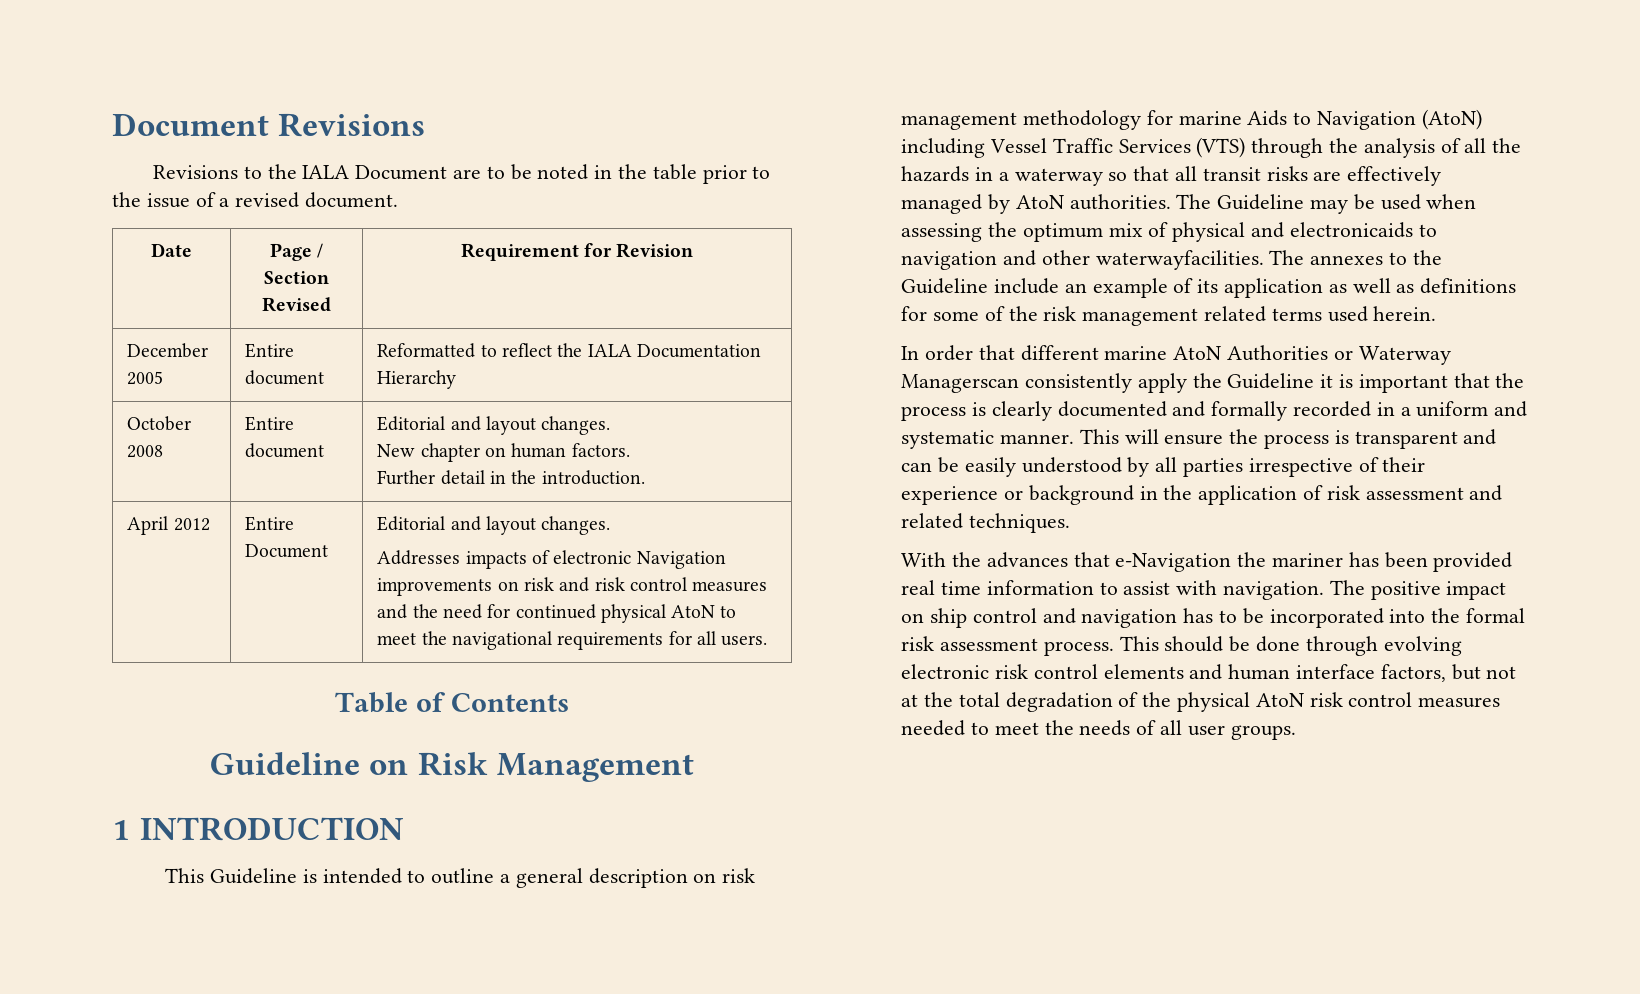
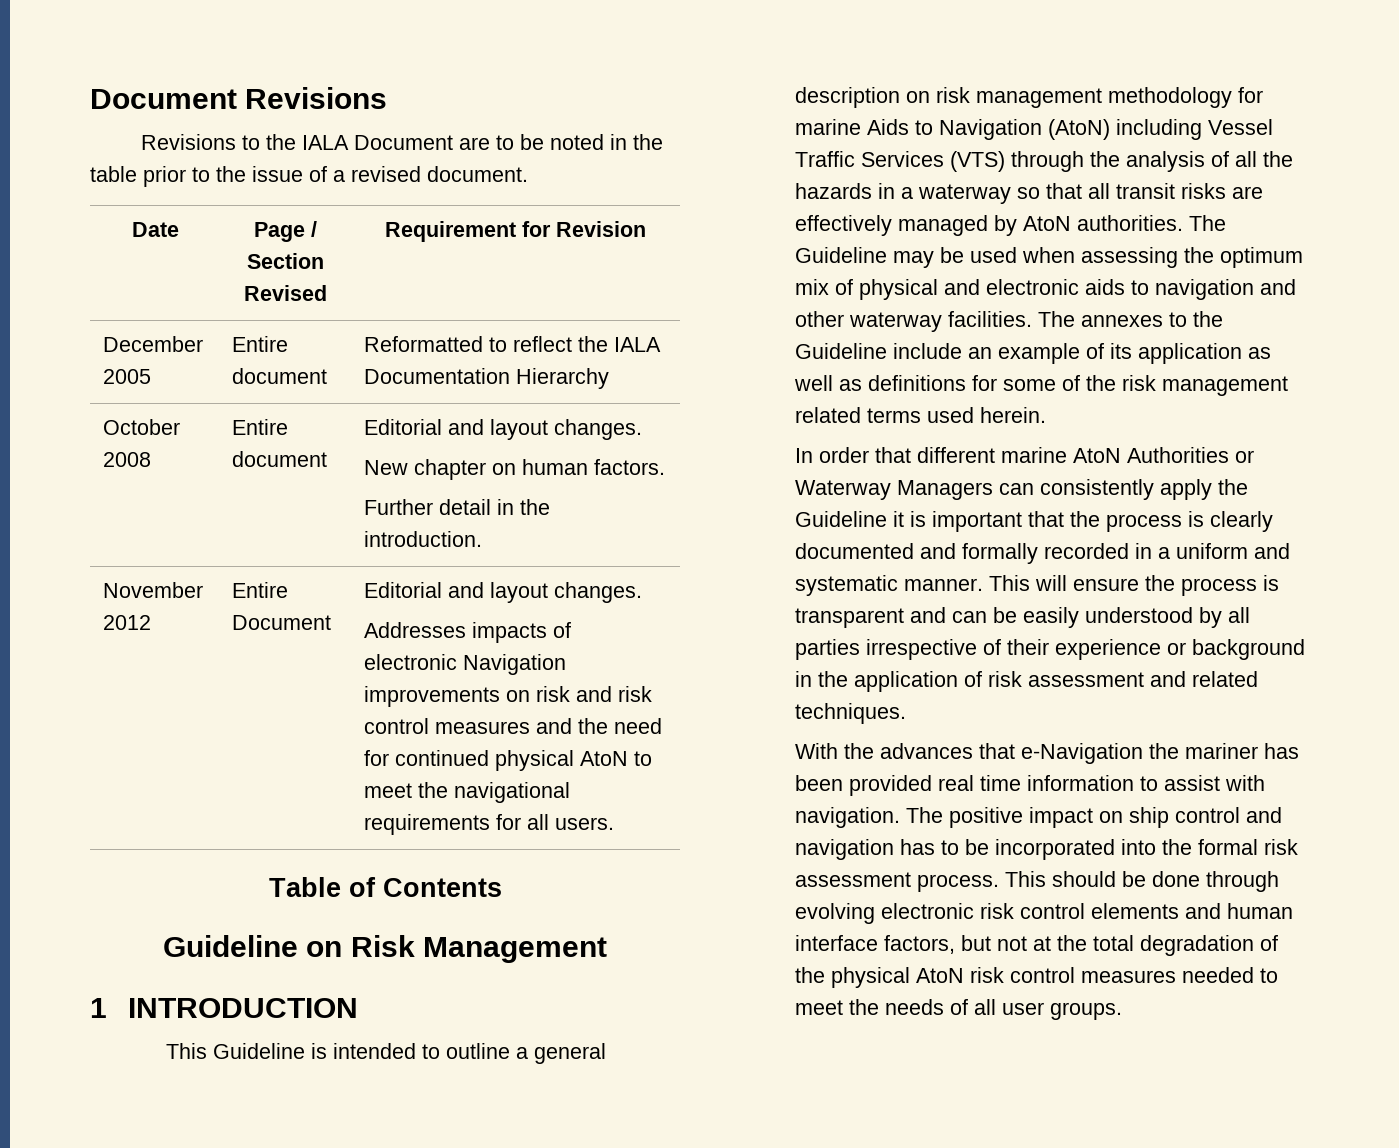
[127,516,169,535] April -> [103,582,204,598] November
[1289,222,1413,238] electronicaids -> [985,279,1125,295] electronic aids
[1095,250,1264,270] waterwayfacilities. -> [848,311,1032,332] waterway facilities.
[901,374,1020,393] Managerscan -> [896,480,1034,500] Managers can

